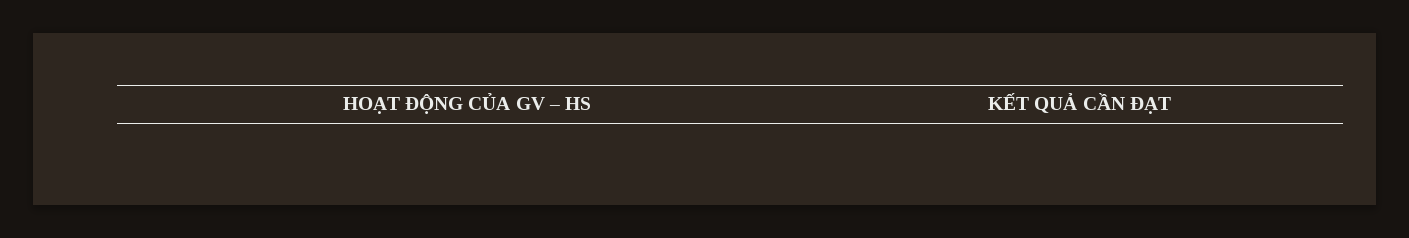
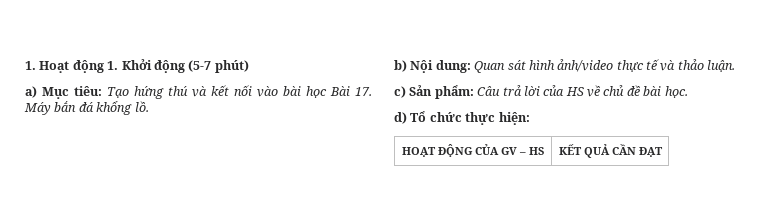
(342, 105) none -> [25,59,249,73] [25,85,372,99] [24,101,149,115] [394,59,736,73] [394,85,688,99] [394,111,530,125] 1. Hoạt động 1. Khởi động (5-7 phút) // a) Mục tiêu: Tạo hứng thú và kết nối vào bài học Bài 17. Máy bắn đá khổng lồ. // b) Nội dung: Quan sát hình ảnh/video thực tế và thảo luận. // c) Sản phẩm: Câu trả lời của HS về chủ đề bài học. // d) Tổ chức thực hiện: //

